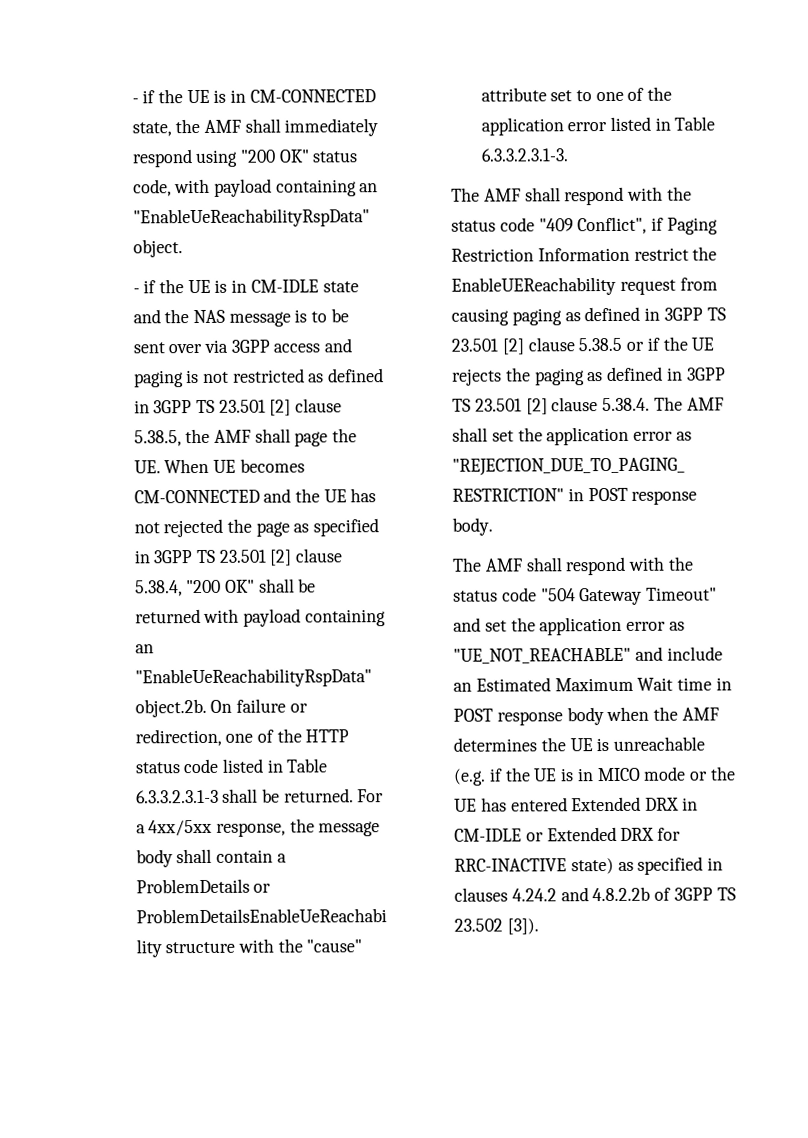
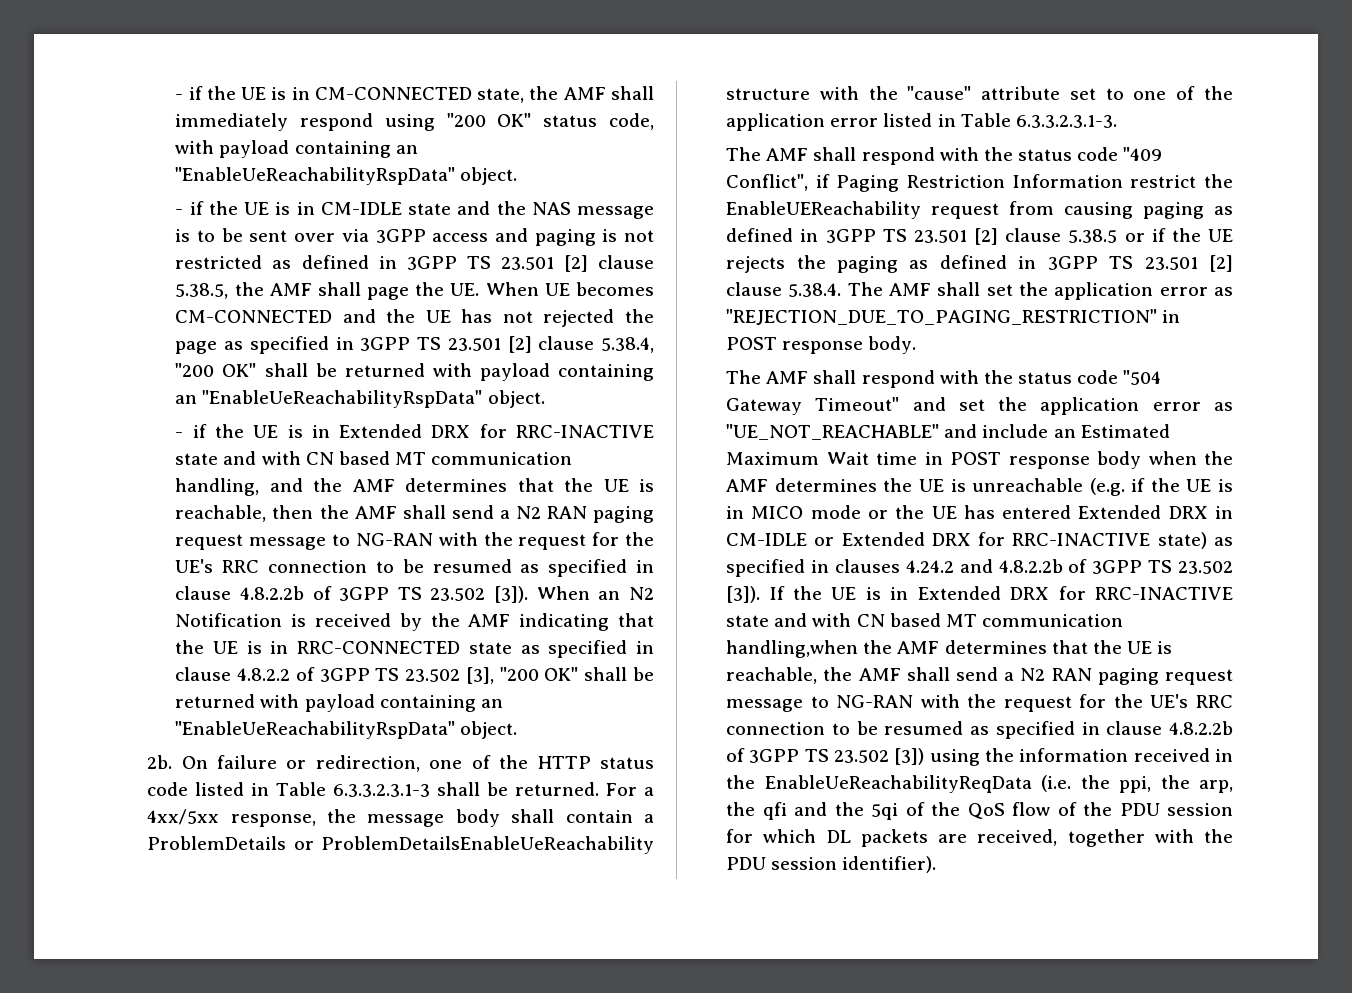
[134,698,207,718] object.2b. -> [487,390,545,408] [175,424,654,438] [175,451,573,465] [175,478,654,496] [175,505,654,523] [175,532,654,550] [175,559,654,577] [175,586,654,603] [175,613,654,631] [175,640,654,658] [175,667,654,684] [175,694,503,712] [175,721,518,739] [147,755,173,769] object. // - if the UE is in Extended DRX for RRC-INACTIVE state and with CN based MT communication handling, and the AMF determines that the UE is reachable, then the AMF shall send a N2 RAN paging request message to NG-RAN with the request for the UE's RRC connection to be resumed as specified in clause 4.8.2.2b of 3GPP TS 23.502 [3]). When an N2 Notification is received by the AMF indicating that the UE is in RRC-CONNECTED state as specified in clause 4.8.2.2 of 3GPP TS 23.502 [3], "200 OK" shall be returned with payload containing an "EnableUeReachabilityRspData" object. // 2b.
(539, 926) none -> [769,586,1233,600] [726,613,1123,627] [726,640,1173,658] [726,667,1233,685] [726,694,1233,712] [726,721,1233,739] [726,748,1233,766] [726,775,1233,793] [726,802,1233,820] [726,829,1233,847] [726,856,937,873] If the UE is in Extended DRX for RRC-INACTIVE state and with CN based MT communication handling,when the AMF determines that the UE is reachable, the AMF shall send a N2 RAN paging request message to NG-RAN with the request for the UE's RRC connection to be resumed as specified in clause 4.8.2.2b of 3GPP TS 23.502 [3]) using the information received in the EnableUeReachabilityReqData (i.e. the ppi, the arp, the qfi and the 5qi of the QoS flow of the PDU session for which DL packets are received, together with the PDU session identifier).

